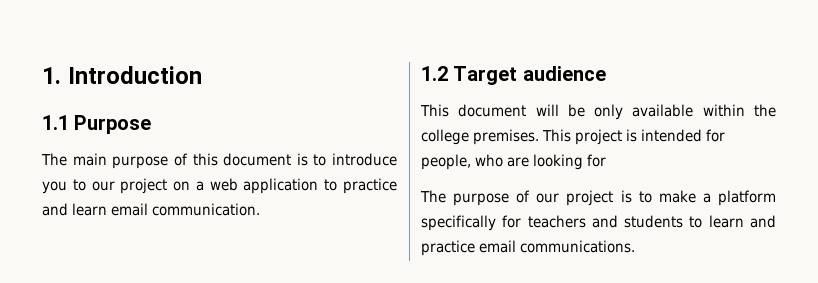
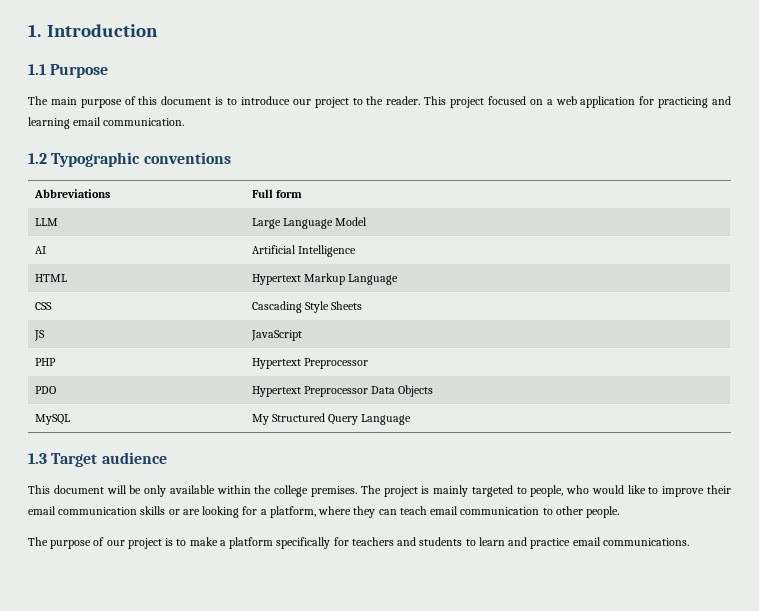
[42,178,397,194] [42,203,260,216] [421,66,448,81] you to our project on a web application to practice and learn email communication. // 1.2 -> [292,96,731,108] [28,117,185,129] [28,152,231,167] [33,189,110,198] [251,189,302,198] [34,218,58,226] [251,217,368,229] [34,246,46,254] [251,245,356,257] [34,274,67,282] [251,273,399,285] [34,302,52,310] [251,301,363,313] [33,330,45,341] [250,330,302,341] [34,358,56,366] [251,358,368,369] [34,386,56,394] [251,385,434,397] [34,414,70,425] [251,413,412,425] [28,453,47,464] our project to the reader. This project focused on a web application for practicing and learning email communication. // 1.2 Typographic conventions // Abbreviations | Full form // LLM | Large Language Model // AI | Artificial Intelligence // HTML | Hypertext Markup Language // CSS | Cascading Style Sheets // JS | JavaScript // PHP | Hypertext Preprocessor // PDO | Hypertext Preprocessor Data Objects // MySQL | My Structured Query Language // 1.3
[542,129,725,145] [421,154,606,170] This project is intended for people, who are looking for -> [360,485,731,497] [28,506,620,518] The project is mainly targeted to people, who would like to improve their email communication skills or are looking for a platform, where they can teach email communication to other people.

